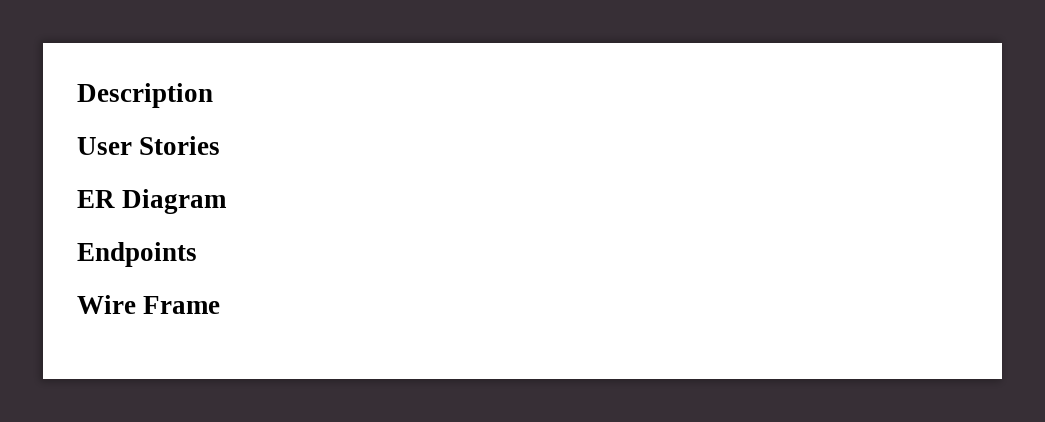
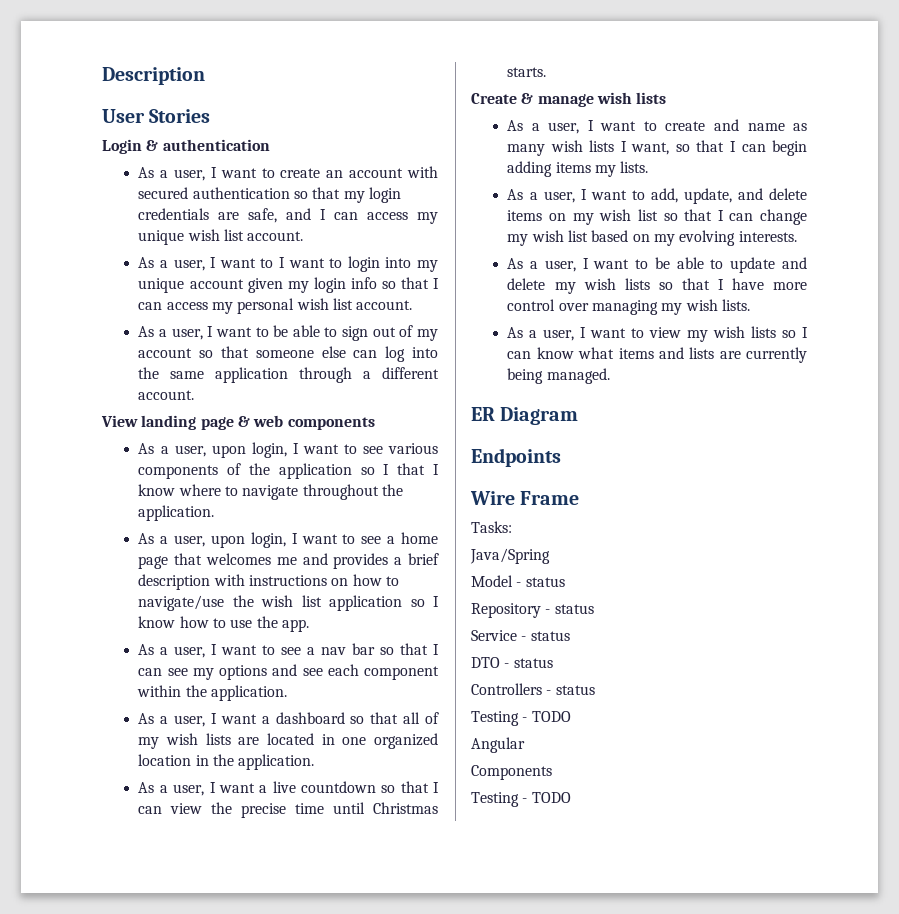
(221, 145) none -> [102,139,270,154] [138,166,439,181] [138,187,402,203] [138,208,438,224] [138,229,304,245] [138,256,438,272] [138,277,440,293] [138,298,413,314] [138,325,438,341] [138,346,438,362] [138,367,439,383] [138,390,195,400] [101,415,375,430] [138,442,438,458] [138,463,439,479] [138,484,404,500] [138,505,215,521] [138,532,439,548] [138,553,439,569] [138,574,400,590] [138,595,439,611] [138,616,310,632] [138,643,440,658] [138,664,439,680] [137,685,288,701] [138,712,440,727] [138,733,439,749] [138,754,315,770] [138,781,440,796] [138,802,438,818] [507,67,547,77] [471,92,667,107] [507,119,807,134] [507,140,807,156] [507,161,649,177] [507,188,807,204] [507,209,807,225] [507,230,797,246] [507,257,807,273] [507,278,808,294] [507,299,751,315] [507,326,808,342] [507,347,807,363] [507,368,610,384] // Login & authentication // As a user, I want to create an account with secured authentication so that my login credentials are safe, and I can access my unique wish list account. // As a user, I want to I want to login into my unique account given my login info so that I can access my personal wish list account. // As a user, I want to be able to sign out of my account so that someone else can log into the same application through a different account. // View landing page & web components // As a user, upon login, I want to see various components of the application so I that I know where to navigate throughout the application. // As a user, upon login, I want to see a home page that welcomes me and provides a brief description with instructions on how to navigate/use the wish list application so I know how to use the app. // As a user, I want to see a nav bar so that I can see my options and see each component within the application. // As a user, I want a dashboard so that all of my wish lists are located in one organized location in the application. // As a user, I want a live countdown so that I can view the precise time until Christmas starts. // Create & manage wish lists // As a user, I want to create and name as many wish lists I want, so that I can begin adding items my lists. // As a user, I want to add, update, and delete items on my wish list so that I can change my wish list based on my evolving interests. // As a user, I want to be able to update and delete my wish lists so that I have more control over managing my wish lists. // As a user, I want to view my wish lists so I can know what items and lists are currently being managed.
(221, 305) none -> [471,521,512,533] [470,548,550,564] [471,575,565,587] [471,603,594,618] [471,630,570,641] [471,657,553,668] [471,683,595,695] [471,711,571,726] [471,737,525,753] [471,765,552,780] [471,792,571,807] // Tasks: // Java/Spring // Model - status // Repository - status // Service - status // DTO - status // Controllers - status // Testing - TODO // Angular // Components // Testing - TODO

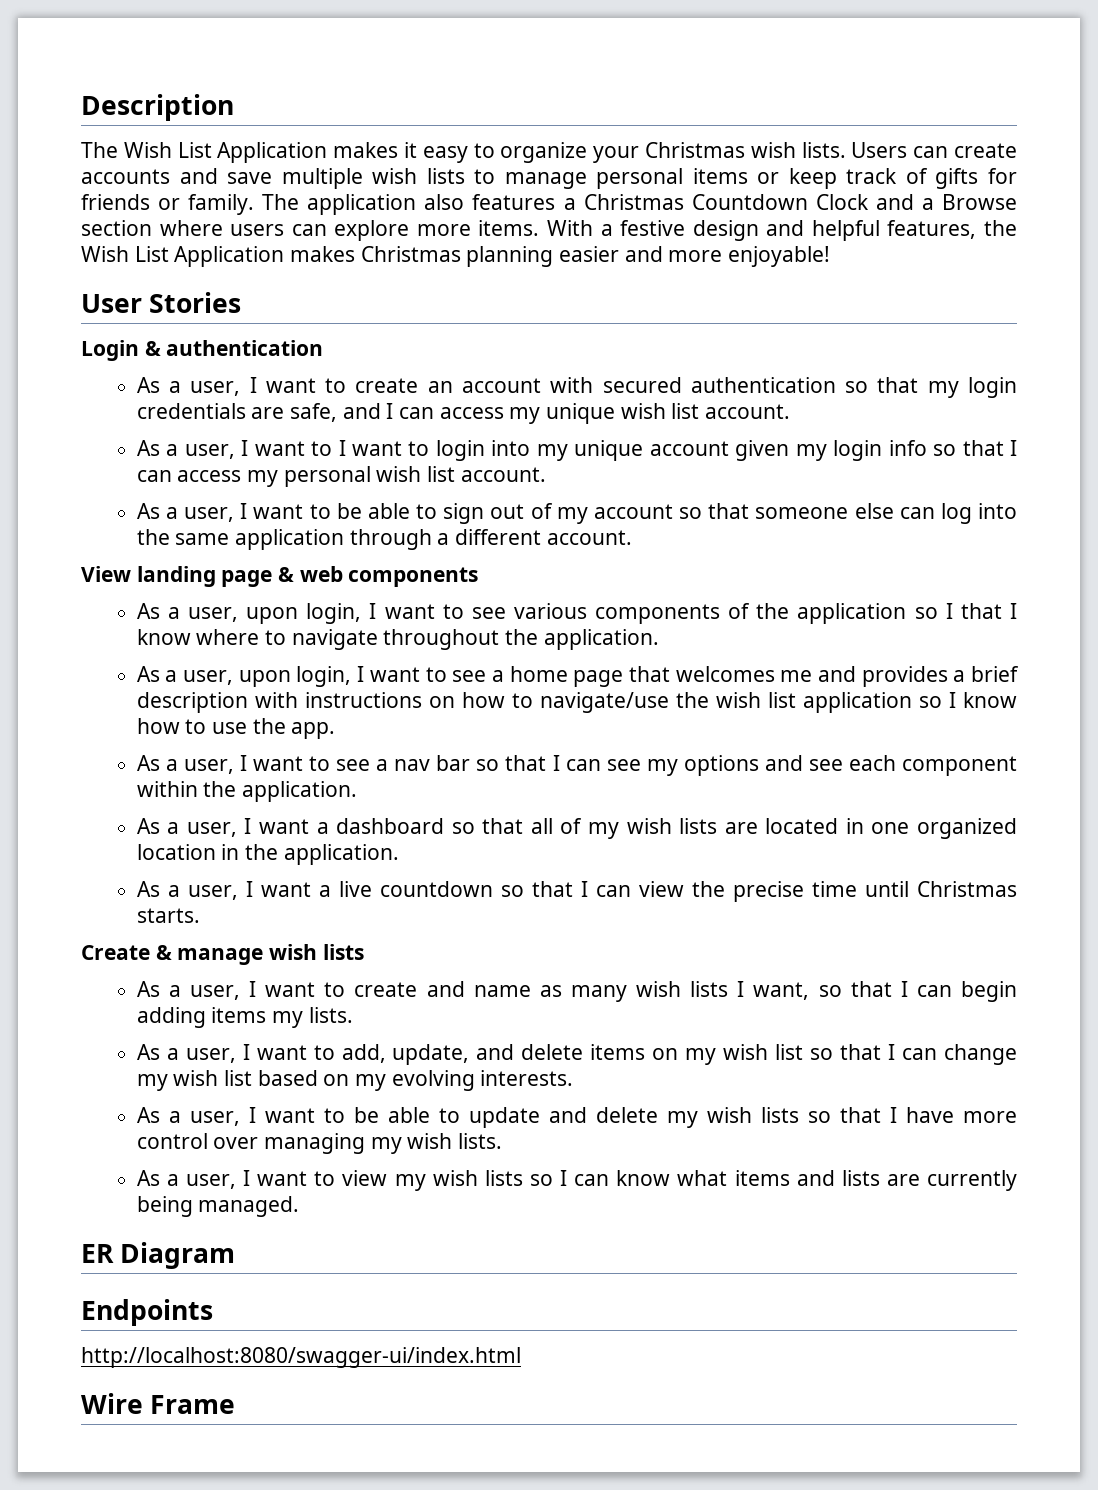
(205, 76) none -> [81,142,1017,163] [81,168,1017,189] [81,194,1018,215] [81,220,1017,241] [81,246,831,267] // The Wish List Application makes it easy to organize your Christmas wish lists. Users can create accounts and save multiple wish lists to manage personal items or keep track of gifts for friends or family. The application also features a Christmas Countdown Clock and a Browse section where users can explore more items. With a festive design and helpful features, the Wish List Application makes Christmas planning easier and more enjoyable!
(561, 457) none -> [81,1347,521,1368] // http://localhost:8080/swagger-ui/index.html
[471,521,512,533] [470,548,550,564] [471,575,565,587] [471,603,594,618] [471,630,570,641] [471,657,553,668] [471,683,595,695] [471,711,571,726] [471,737,525,753] [471,765,552,780] [471,792,571,807] // Tasks: // Java/Spring // Model - status // Repository - status // Service - status // DTO - status // Controllers - status // Testing - TODO // Angular // Components // Testing - TODO -> (236, 1404) none

